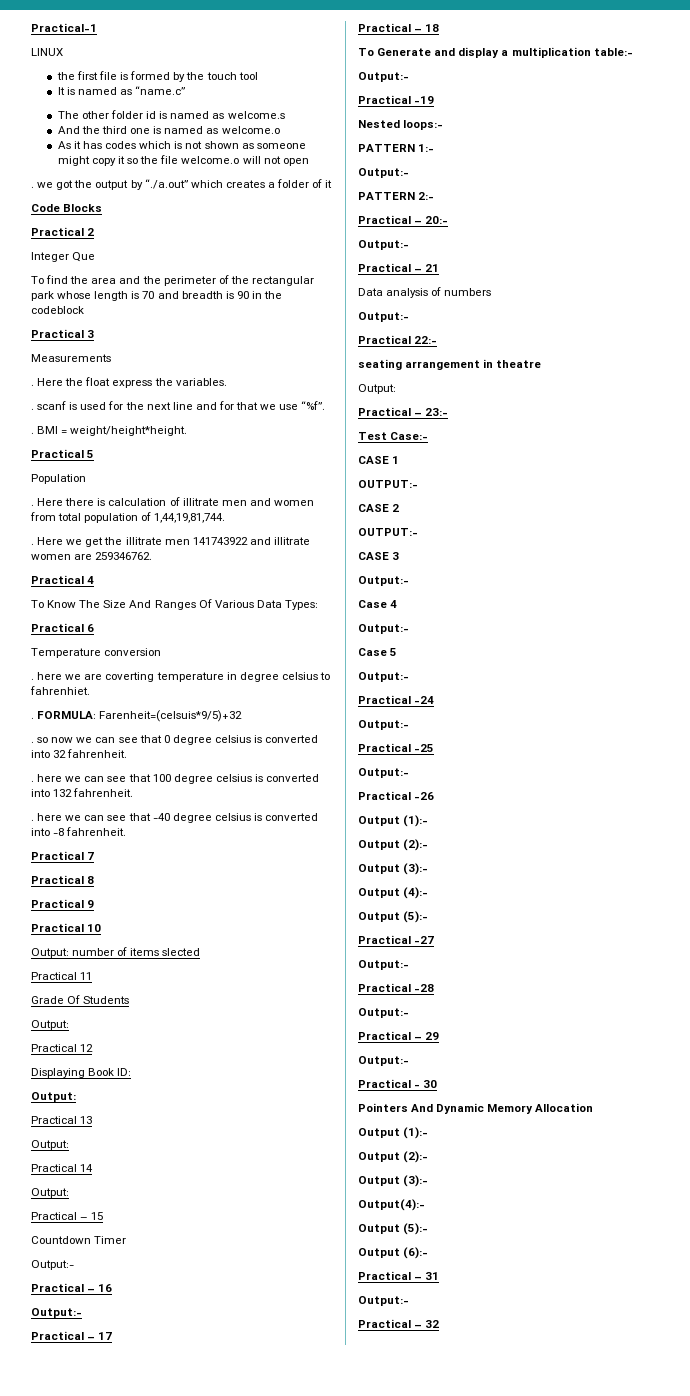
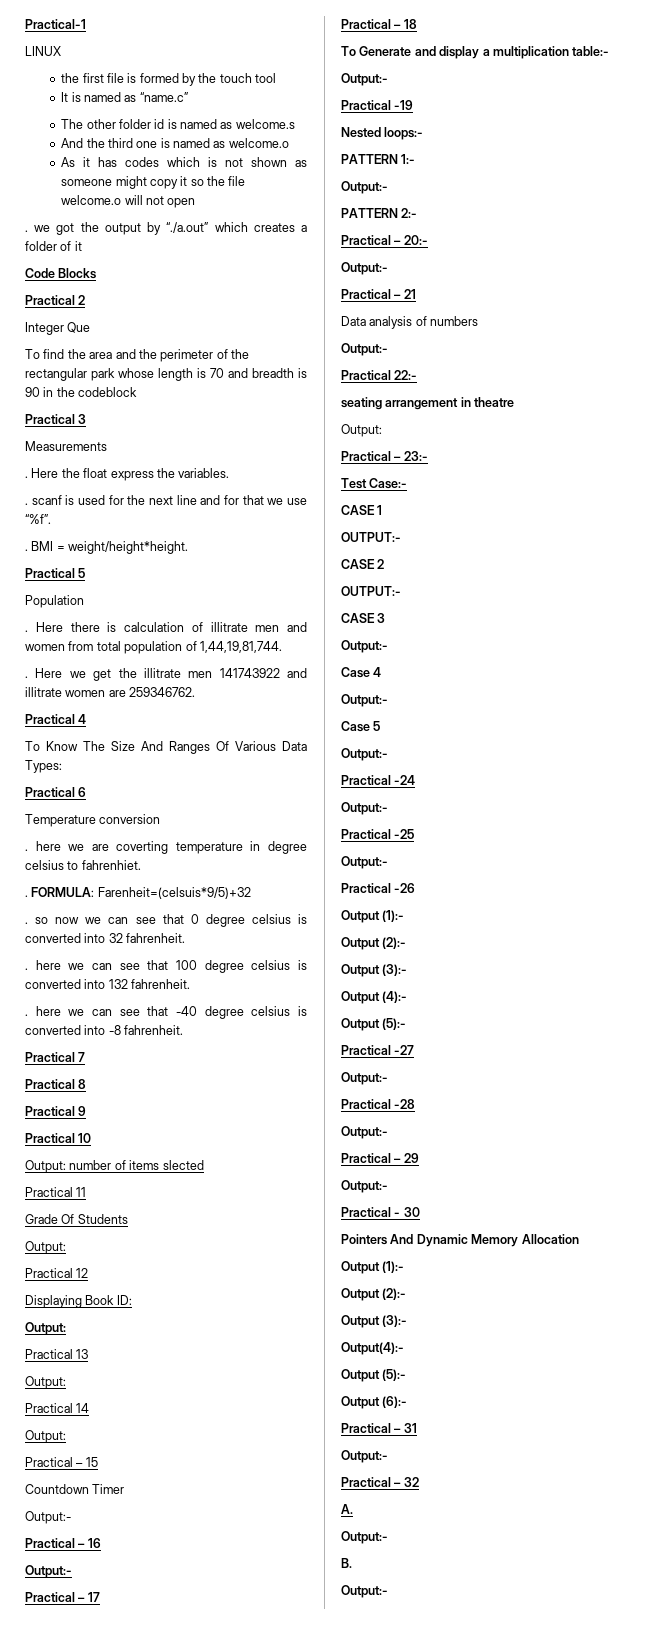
(440, 1324) none -> [341,1504,353,1514] [341,1531,388,1544] [341,1558,352,1568] [341,1585,388,1598] // A. // Output:- // B. // Output:-

